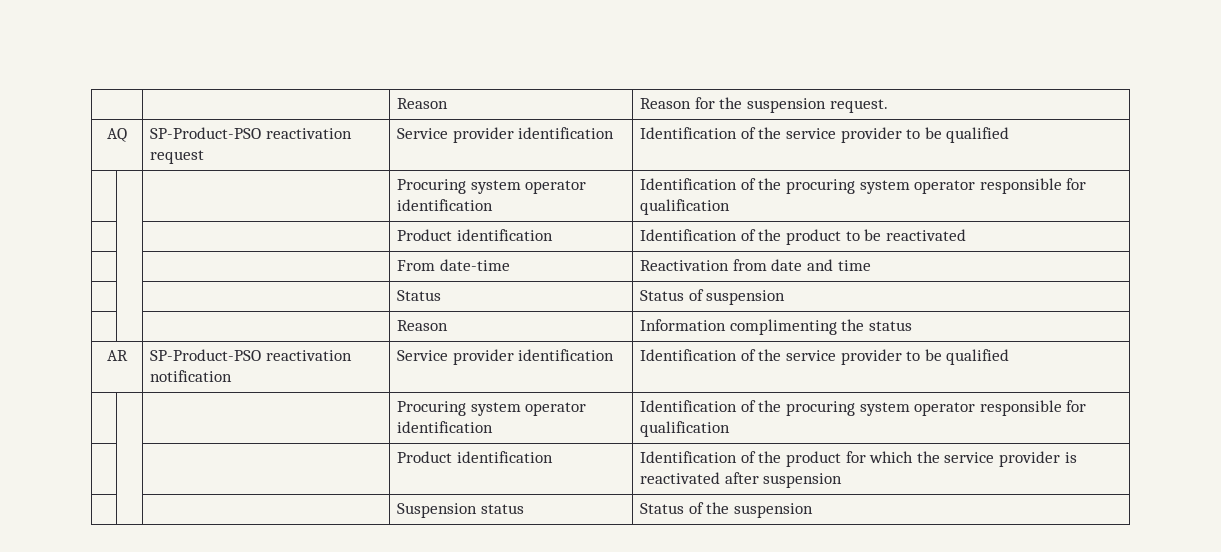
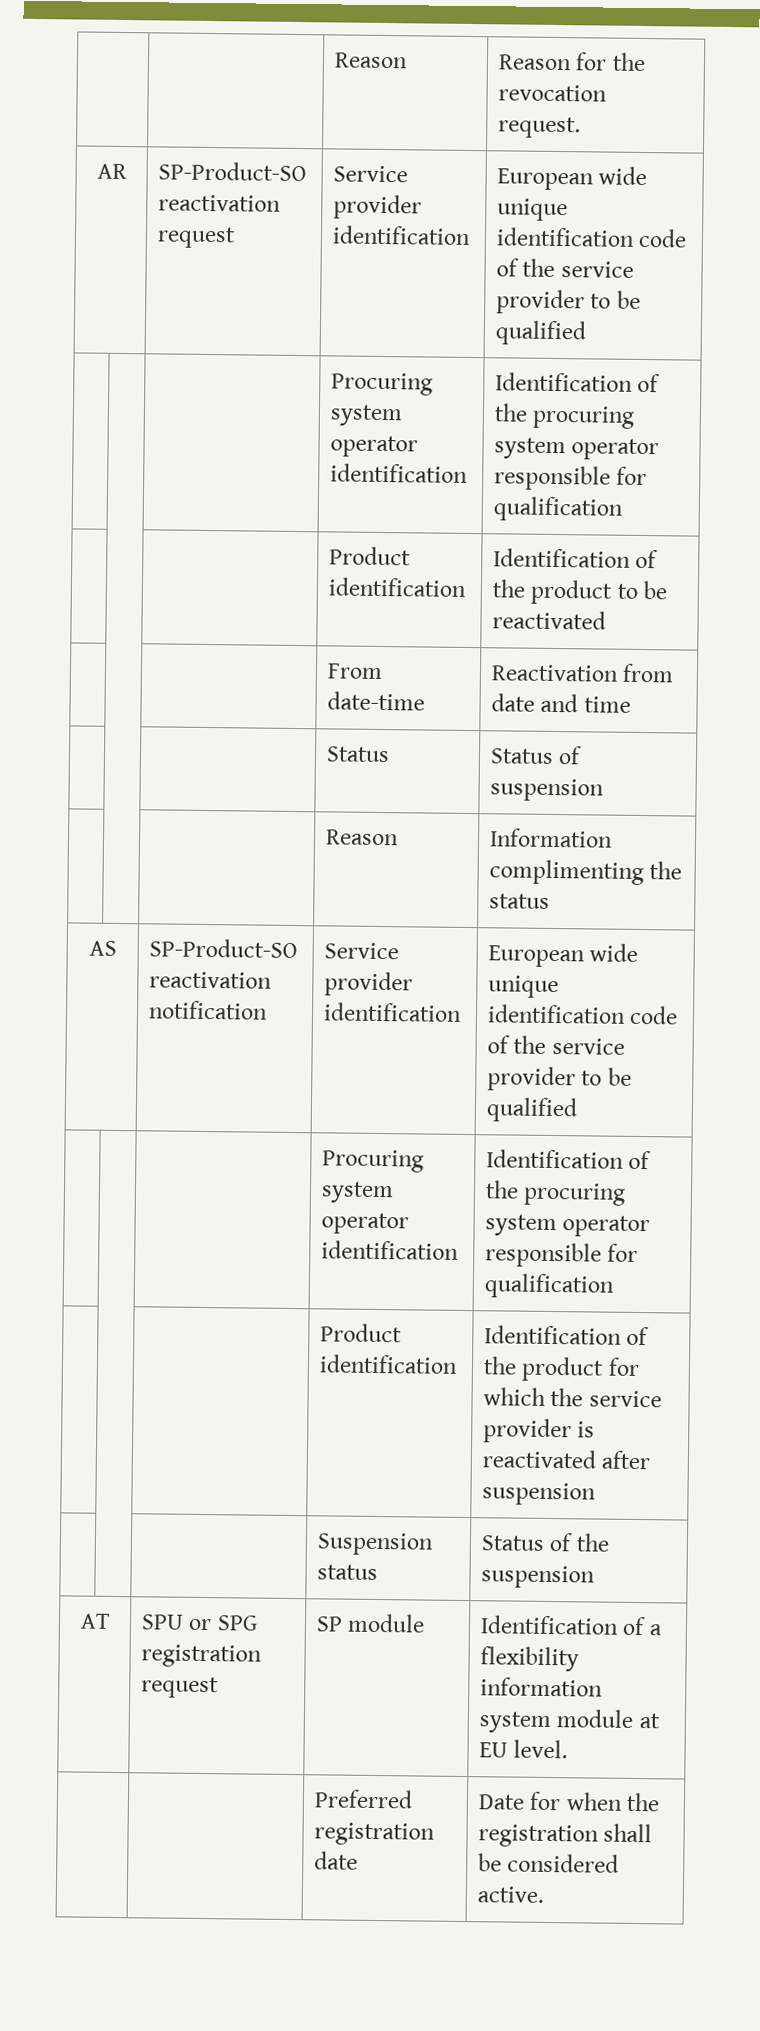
[747,98,827,113] suspension -> [497,84,607,102] revocation
[107,128,127,142] [150,127,262,139] AQ | SP-Product-PSO -> [96,163,127,180] [157,161,307,182] AR | SP-Product-SO
[640,127,738,139] Identification -> [496,166,648,191] [496,198,568,222] [495,227,688,248] European wide unique identification code
[107,350,128,361] [150,349,262,361] AR | SP-Product-PSO -> [88,940,117,956] [148,938,298,959] AS | SP-Product-SO
[640,349,738,361] Identification -> [487,943,639,968] [487,975,559,999] [486,1004,679,1025] European wide unique identification code
(814, 510) none -> [80,1613,110,1629] [140,1614,258,1631] [140,1644,262,1668] [140,1676,219,1699] [315,1613,426,1633] [479,1615,663,1636] [479,1646,579,1672] [479,1677,603,1697] [478,1709,660,1734] [478,1739,569,1759] [313,1789,413,1809] [313,1822,435,1846] [313,1851,358,1870] [477,1791,661,1812] [477,1823,653,1848] [477,1853,620,1873] [476,1886,544,1903] // AT | SPU or SPG registration request | SP module | Identification of a flexibility information system module at EU level. // | | Preferred registration date | Date for when the registration shall be considered active.

